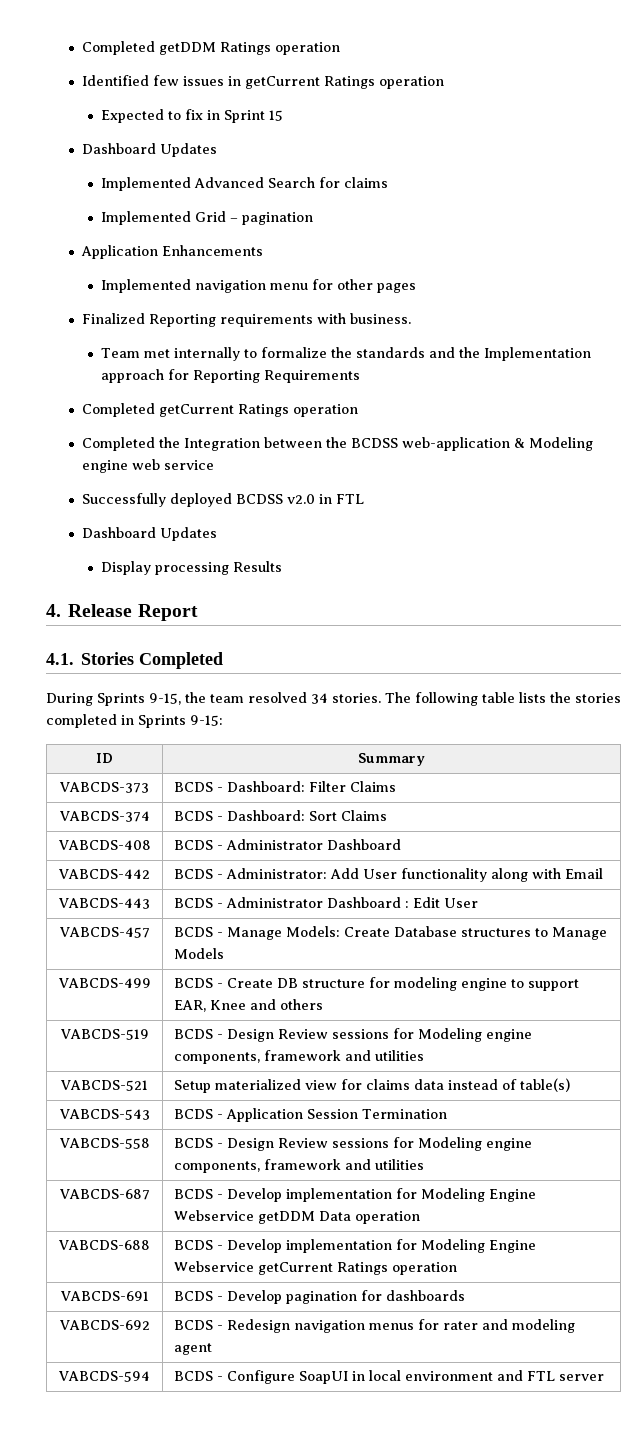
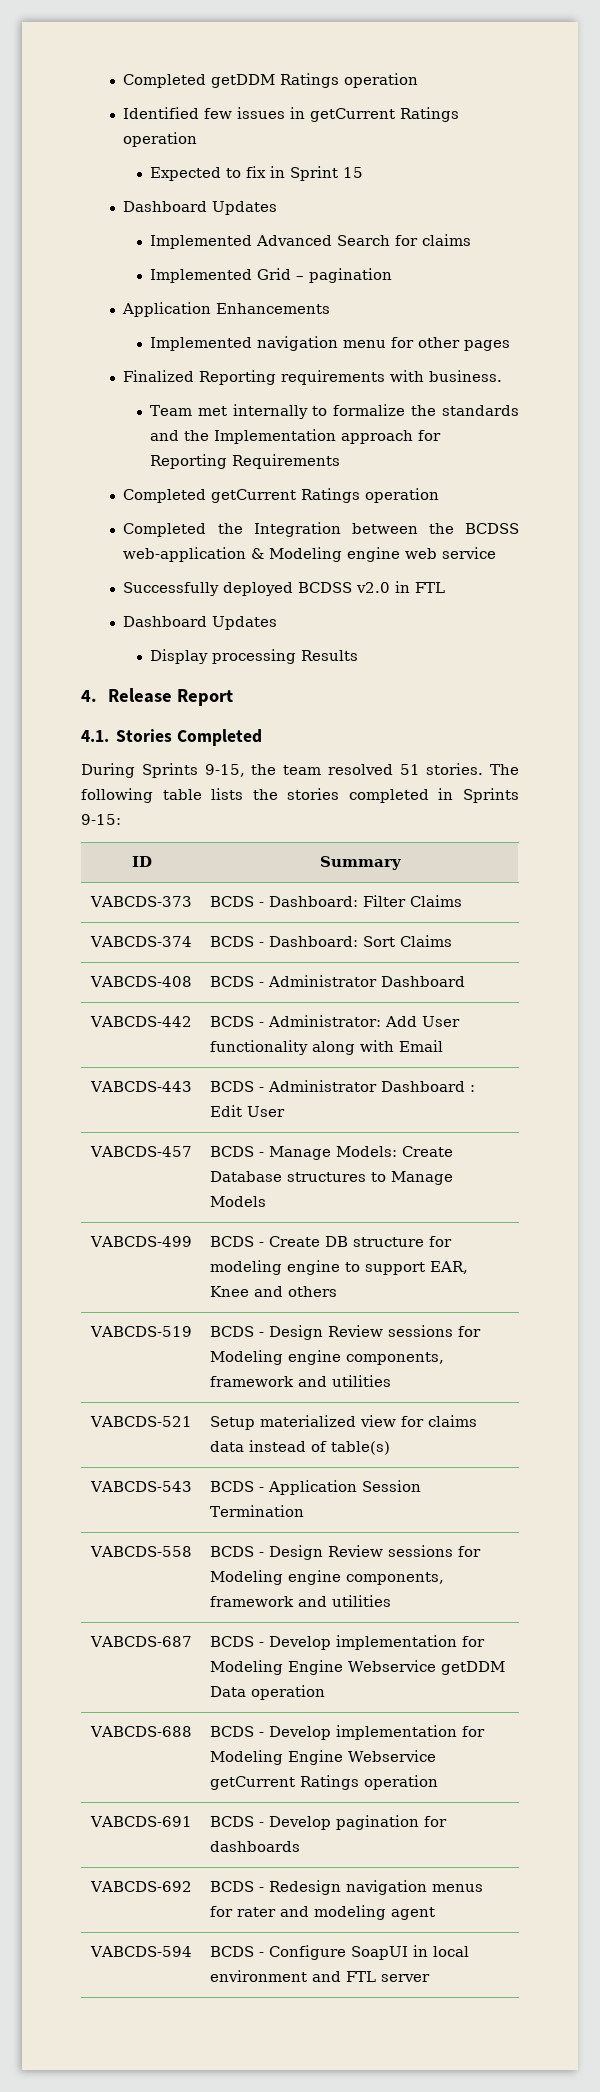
[311,693,328,704] 34 -> [399,764,420,775] 51

